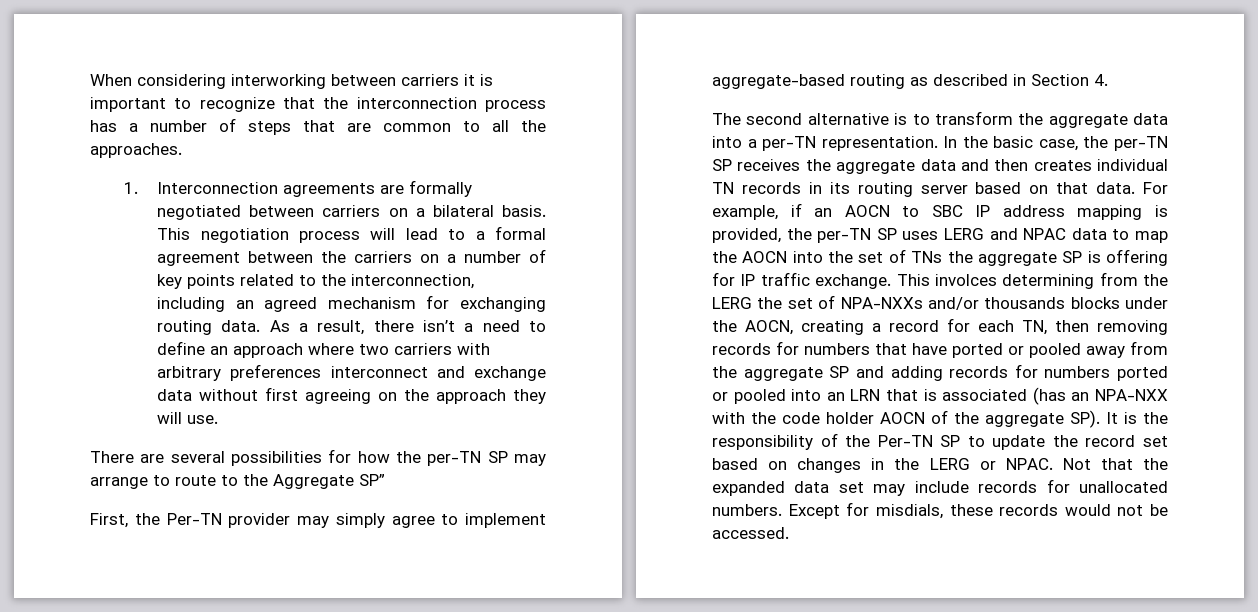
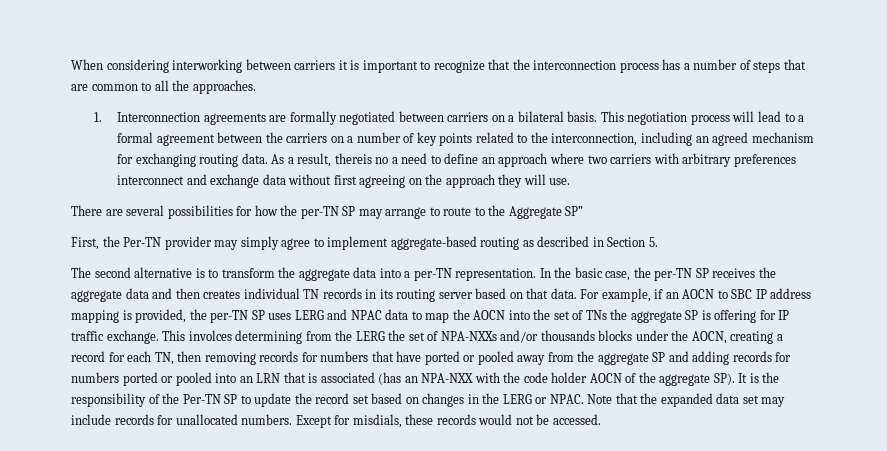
[373,320,456,332] there isn’t -> [334,153,389,164] thereis no
[1094,74,1108,86] 4. -> [648,237,658,247] 5.
[1062,458,1091,470] Not -> [587,394,613,404] Note

